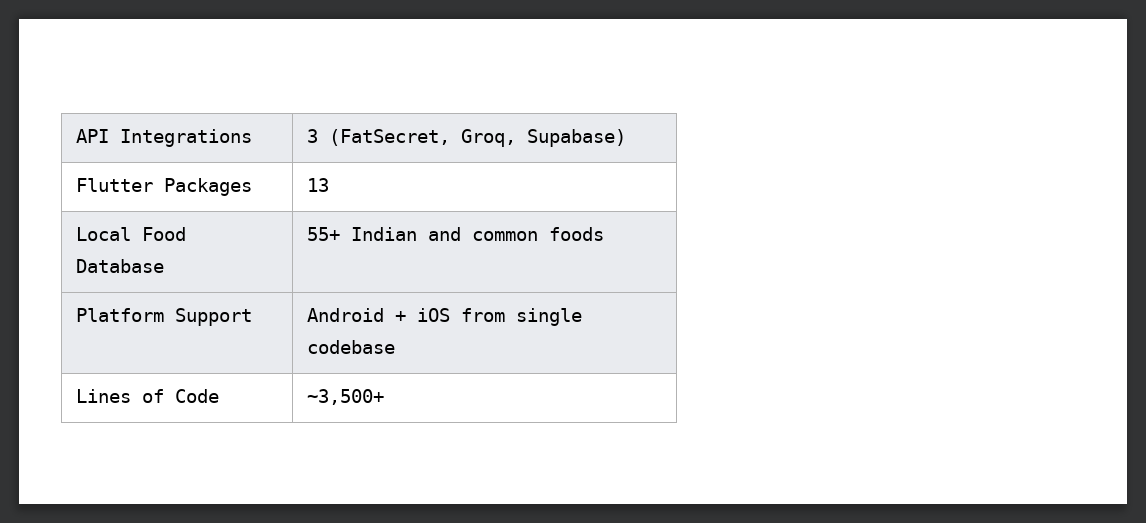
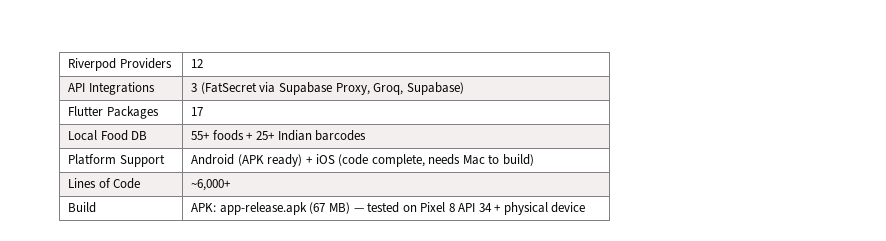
(76, 136) none -> [68,58,172,71] [191,59,204,68] Riverpod Providers | 12 //
[329,129,451,146] (FatSecret, -> [200,82,370,95] (FatSecret via Supabase Proxy,
[307,178,330,192] 13 -> [191,107,204,116] 17
[76,259,165,273] Database -> [131,131,148,140] DB
[351,227,605,241] [76,308,253,326] [307,308,583,326] [307,340,396,354] [76,389,220,403] [307,389,385,405] Indian and common foods // Platform Support | Android + iOS from single codebase // Lines of Code | ~3,500+ -> [212,130,367,141] [68,154,165,167] [191,154,534,167] [68,178,141,189] [191,179,232,191] [68,202,97,213] [191,202,586,215] foods + 25+ Indian barcodes // Platform Support | Android (APK ready) + iOS (code complete, needs Mac to build) // Lines of Code | ~6,000+ // Build | APK: app-release.apk (67 MB) — tested on Pixel 8 API 34 + physical device

